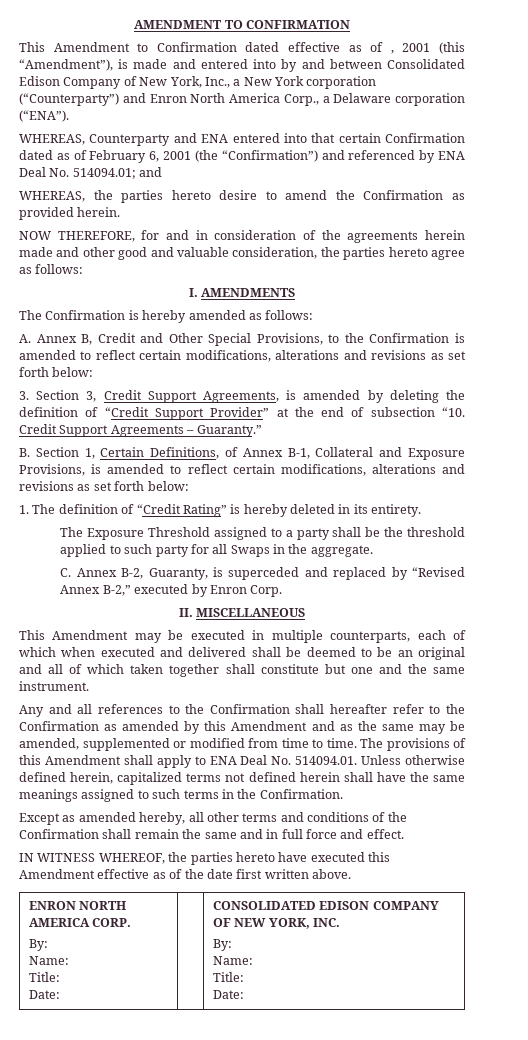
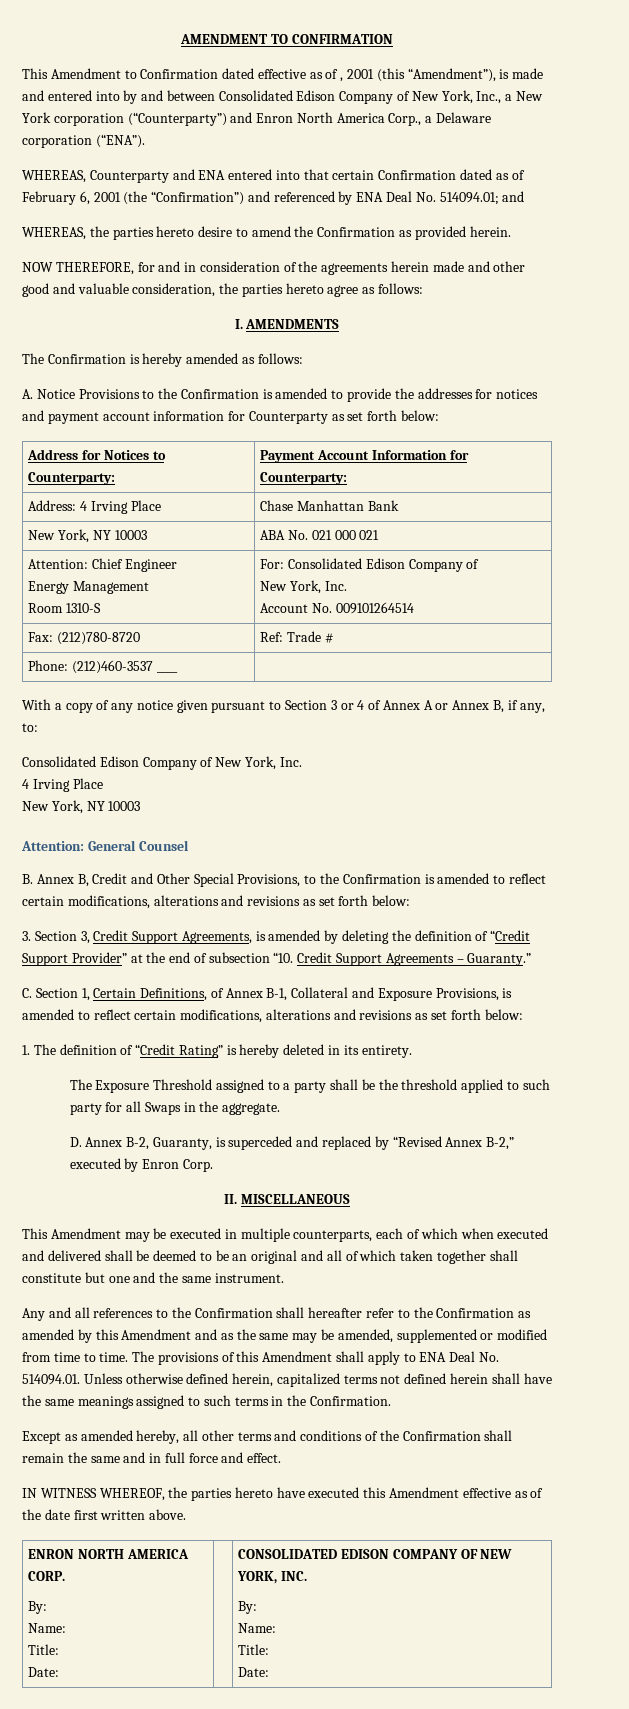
(31, 338) none -> [36,388,539,402] [22,410,440,424] [27,449,166,460] [28,472,116,485] [260,450,469,463] [260,472,348,485] [28,500,161,514] [260,500,399,511] [28,529,147,543] [260,530,380,540] [28,558,177,572] [28,581,149,594] [28,603,101,613] [260,558,480,572] [260,580,347,594] [260,602,414,614] [28,632,140,645] [260,631,334,643] [28,660,178,674] [22,699,545,713] [22,723,38,732] [22,756,302,770] [22,778,103,792] [22,800,141,814] [21,840,189,851] [22,874,33,884] Notice Provisions to the Confirmation is amended to provide the addresses for notices and payment account information for Counterparty as set forth below: // Address for Notices to Counterparty: | Payment Account Information for Counterparty: // Address: 4 Irving Place | Chase Manhattan Bank // New York, NY 10003 | ABA No. 021 000 021 // Attention: Chief Engineer // Energy Management // Room 1310-S | For: Consolidated Edison Company of // New York, Inc. // Account No. 009101264514 // Fax: (212)780-8720 | Ref: Trade # // Phone: (212)460-3537 ____ | // With a copy of any notice given pursuant to Section 3 or 4 of Annex A or Annex B, if any, to: // Consolidated Edison Company of New York, Inc. // 4 Irving Place // New York, NY 10003 // Attention: General Counsel // B.
[19,448,30,457] B. -> [22,988,32,998] C.
[60,568,72,577] C. -> [69,1137,82,1147] D.

